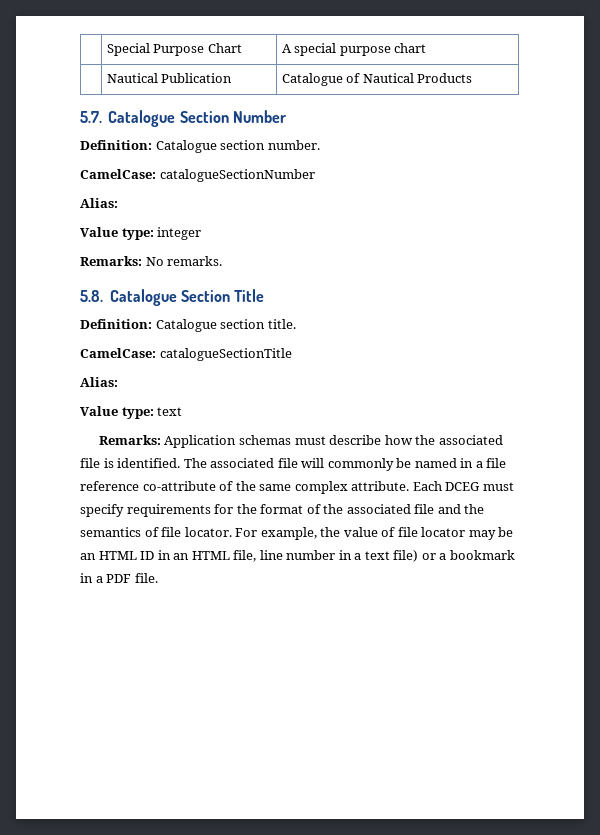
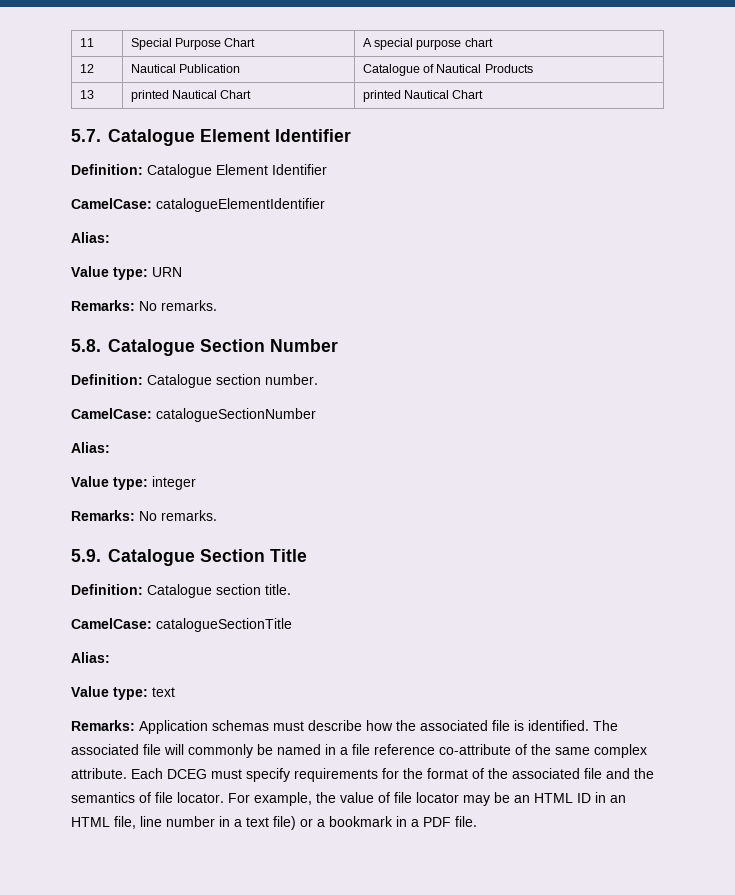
(106, 49) none -> [79,38,94,47] 11
(427, 48) none -> [79,64,94,73] 12
[80,111,102,123] // 5.7. -> [79,90,94,99] [130,90,252,102] [362,90,484,102] [71,129,351,146] [71,164,327,178] [71,198,325,212] [71,232,110,243] [71,266,182,280] [71,300,217,311] [71,339,101,352] // 13 | printed Nautical Chart | printed Nautical Chart // 5.7. Catalogue Element Identifier // Definition: Catalogue Element Identifier // CamelCase: catalogueElementIdentifier // Alias: // Value type: URN // Remarks: No remarks. // 5.8.
[80,290,103,302] 5.8. -> [71,549,101,562] 5.9.

